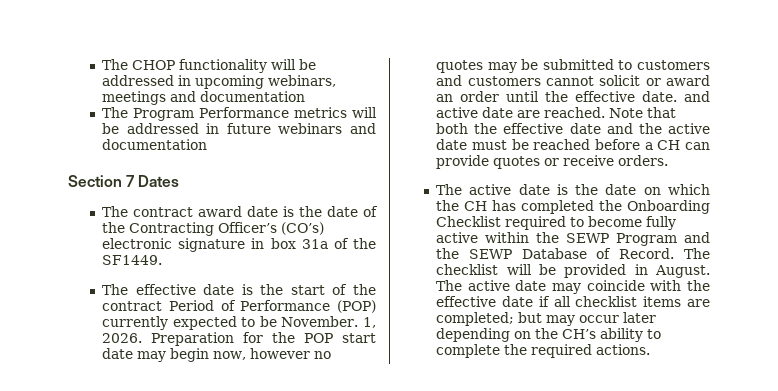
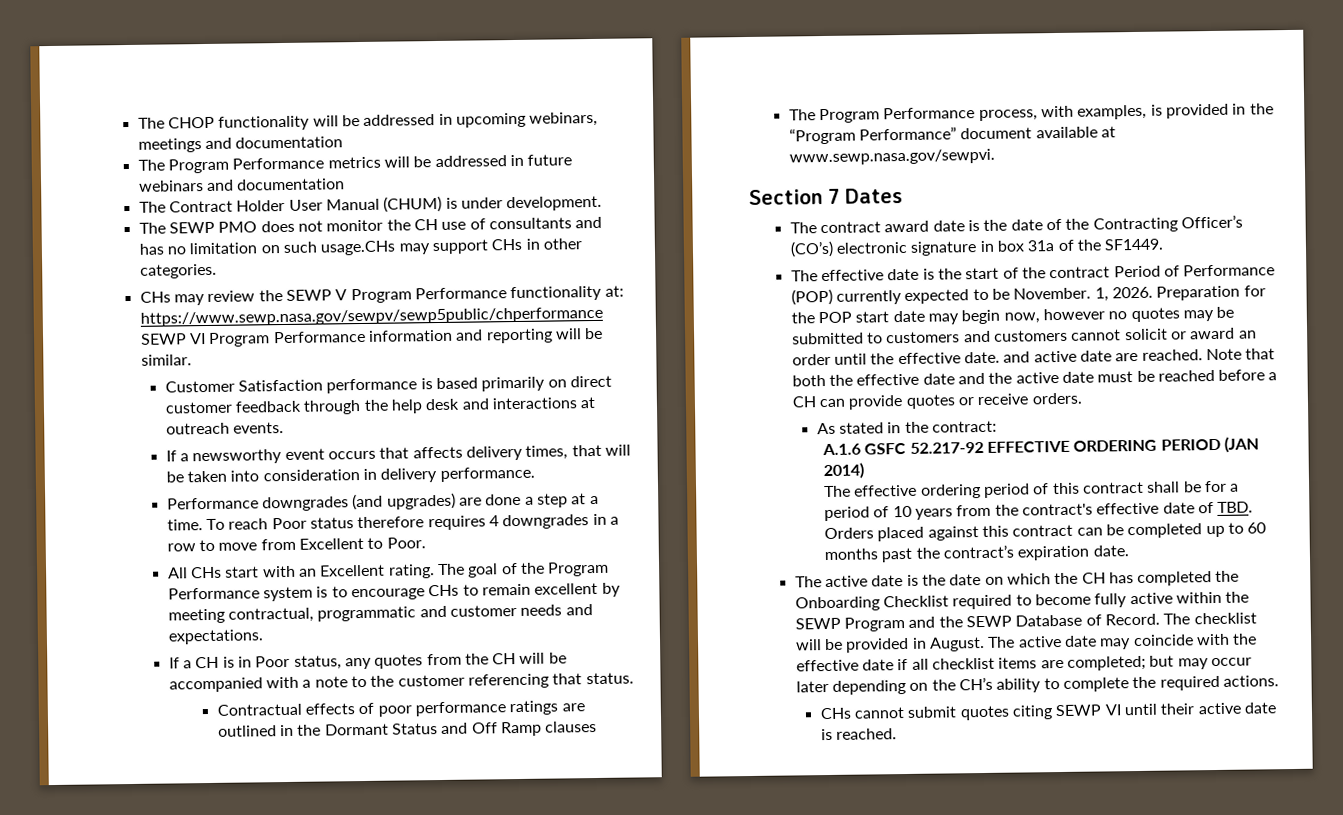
(208, 144) none -> [138,195,603,213] [138,216,603,234] [138,238,582,256] [139,263,217,279] [139,285,624,306] [139,306,603,327] [140,327,604,347] [140,354,192,366] [164,375,612,394] [164,396,596,415] [165,422,284,435] [165,444,631,465] [165,466,535,483] [166,492,599,512] [166,513,619,531] [166,537,426,552] [167,561,610,579] [167,582,621,602] [167,604,593,624] [167,629,264,645] [168,652,567,670] [168,672,634,693] [216,700,585,717] [217,720,598,737] [788,103,1274,124] [788,126,1116,145] [788,148,995,166] // The Contract Holder User Manual (CHUM) is under development. // The SEWP PMO does not monitor the CH use of consultants and has no limitation on such usage.CHs may support CHs in other categories. // CHs may review the SEWP V Program Performance functionality at: https://www.sewp.nasa.gov/sewpv/sewp5public/chperformance SEWP VI Program Performance information and reporting will be similar. // Customer Satisfaction performance is based primarily on direct customer feedback through the help desk and interactions at outreach events. // If a newsworthy event occurs that affects delivery times, that will be taken into consideration in delivery performance. // Performance downgrades (and upgrades) are done a step at a time. To reach Poor status therefore requires 4 downgrades in a row to move from Excellent to Poor. // All CHs start with an Excellent rating. The goal of the Program Performance system is to encourage CHs to remain excellent by meeting contractual, programmatic and customer needs and expectations. // If a CH is in Poor status, any quotes from the CH will be accompanied with a note to the customer referencing that status. // Contractual effects of poor performance ratings are outlined in the Dormant Status and Off Ramp clauses // The Program Performance process, with examples, is provided in the “Program Performance” document available at www.sewp.nasa.gov/sewpvi.
(669, 160) none -> [816,420,997,435] [822,436,1259,456] [823,462,865,480] [824,480,1240,499] [824,501,1254,522] [824,522,1267,542] [824,544,1129,563] // As stated in the contract: // A.1.6 GSFC 52.217-92 EFFECTIVE ORDERING PERIOD (JAN 2014) // The effective ordering period of this contract shall be for a period of 10 years from the contract's effective date of TBD. Orders placed against this contract can be completed up to 60 months past the contract’s expiration date.
(651, 349) none -> [819,702,1276,721] [820,728,897,741] // CHs cannot submit quotes citing SEWP VI until their active date is reached.

